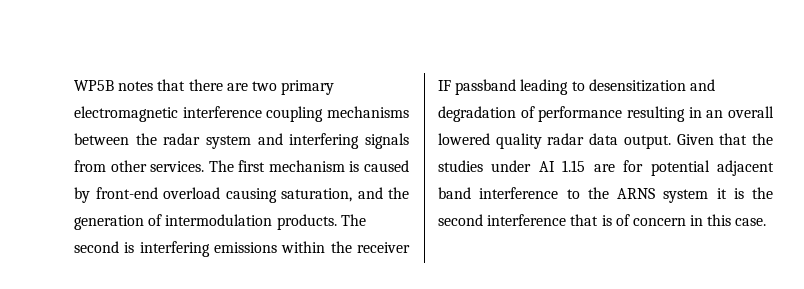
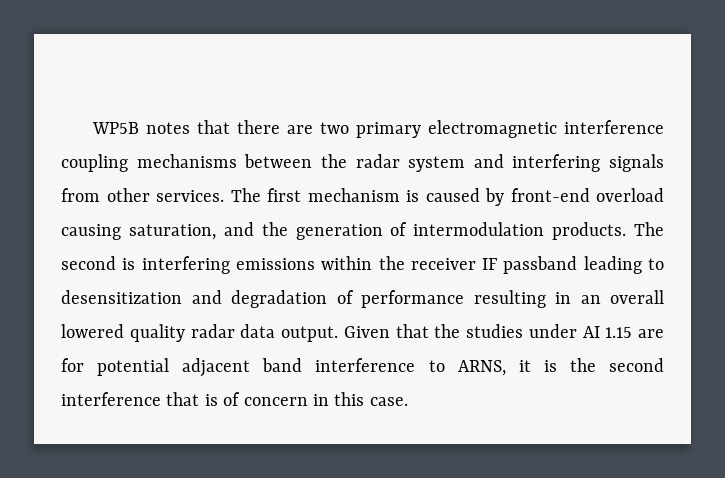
[587,187,709,203] the ARNS system -> [457,360,506,376] ARNS,

